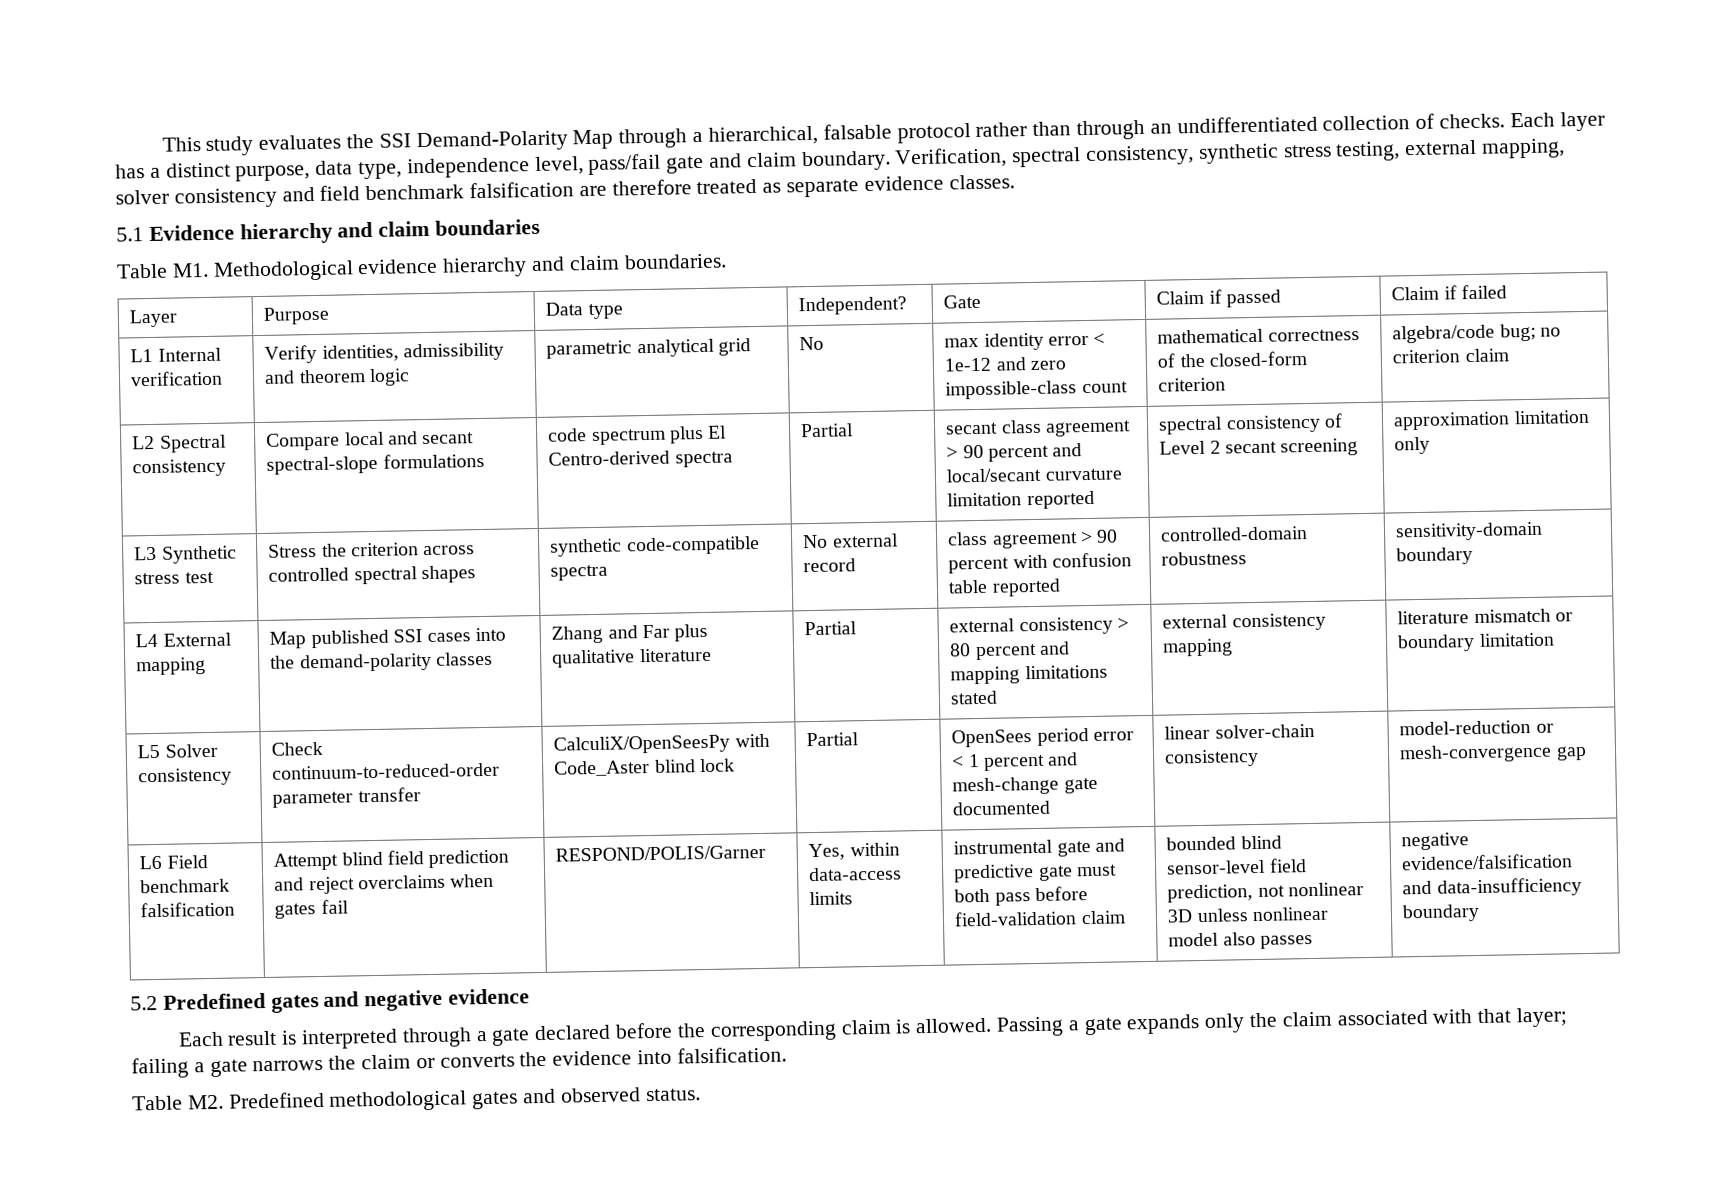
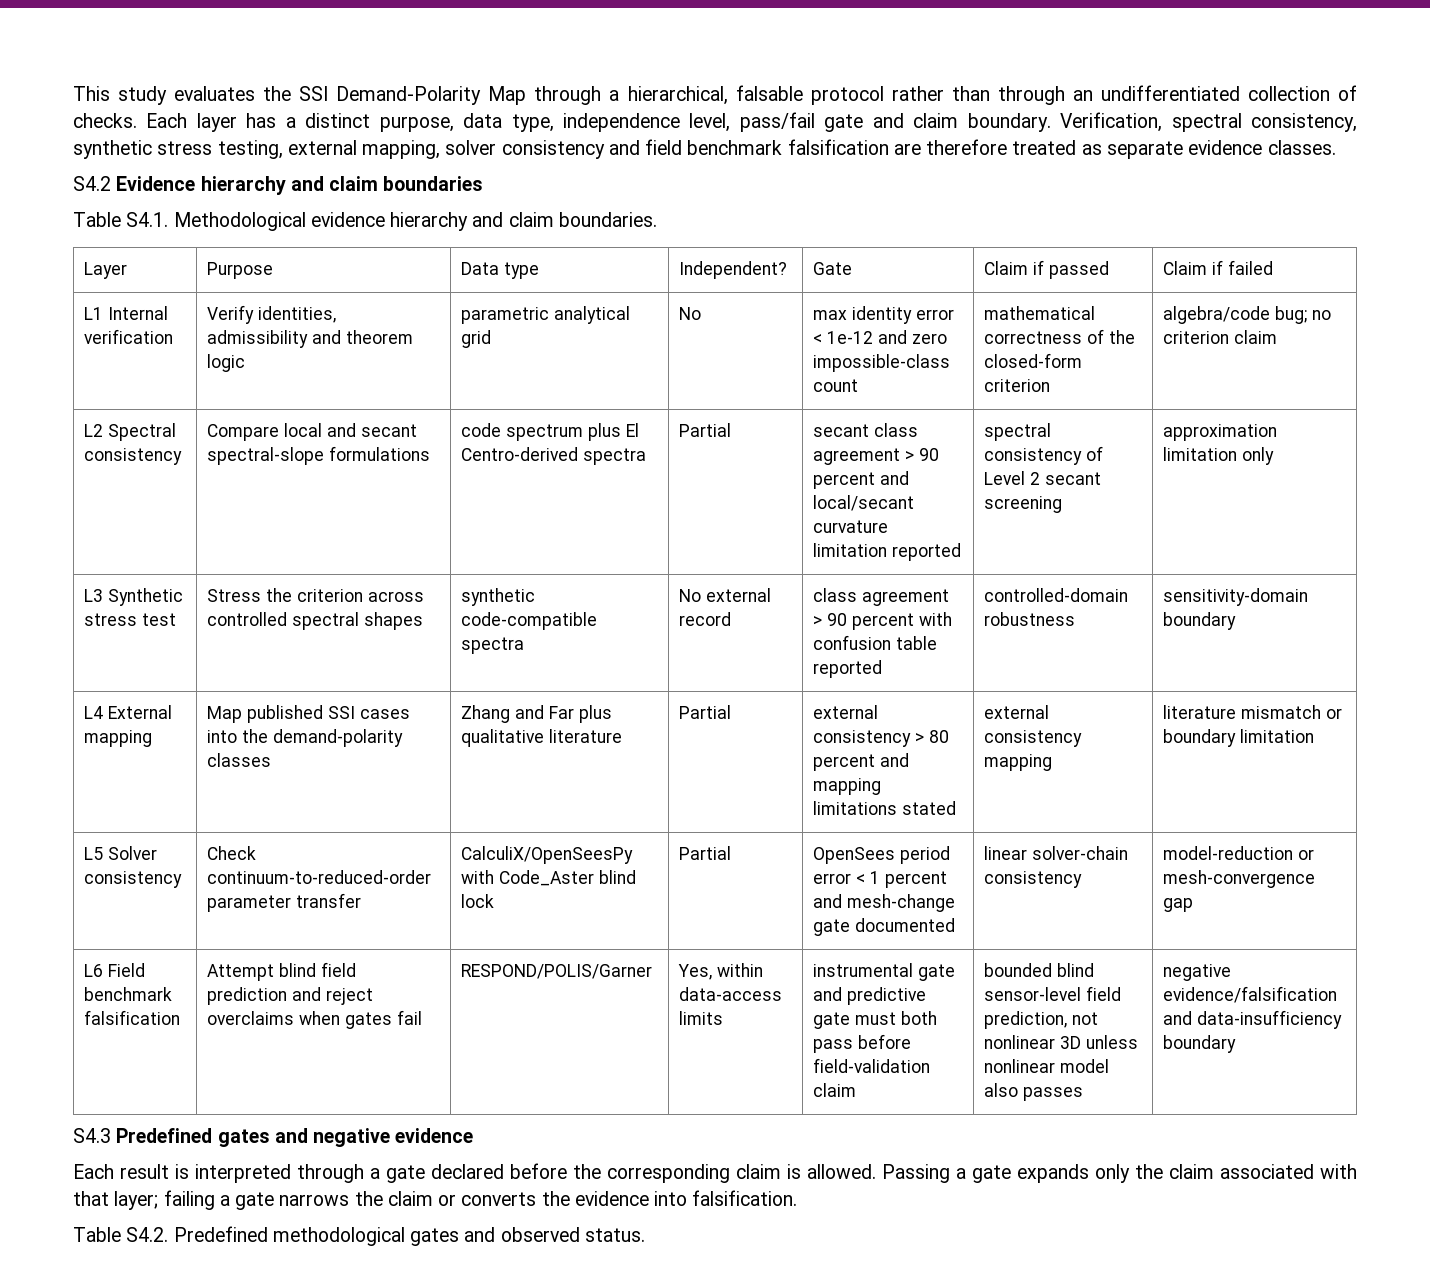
[116,227,144,242] 5.1 -> [73,176,111,191] S4.2
[171,262,209,278] M1. -> [126,212,169,227] S4.1.
[130,995,158,1011] 5.2 -> [73,1128,111,1143] S4.3
[187,1094,224,1110] M2. -> [126,1227,169,1242] S4.2.

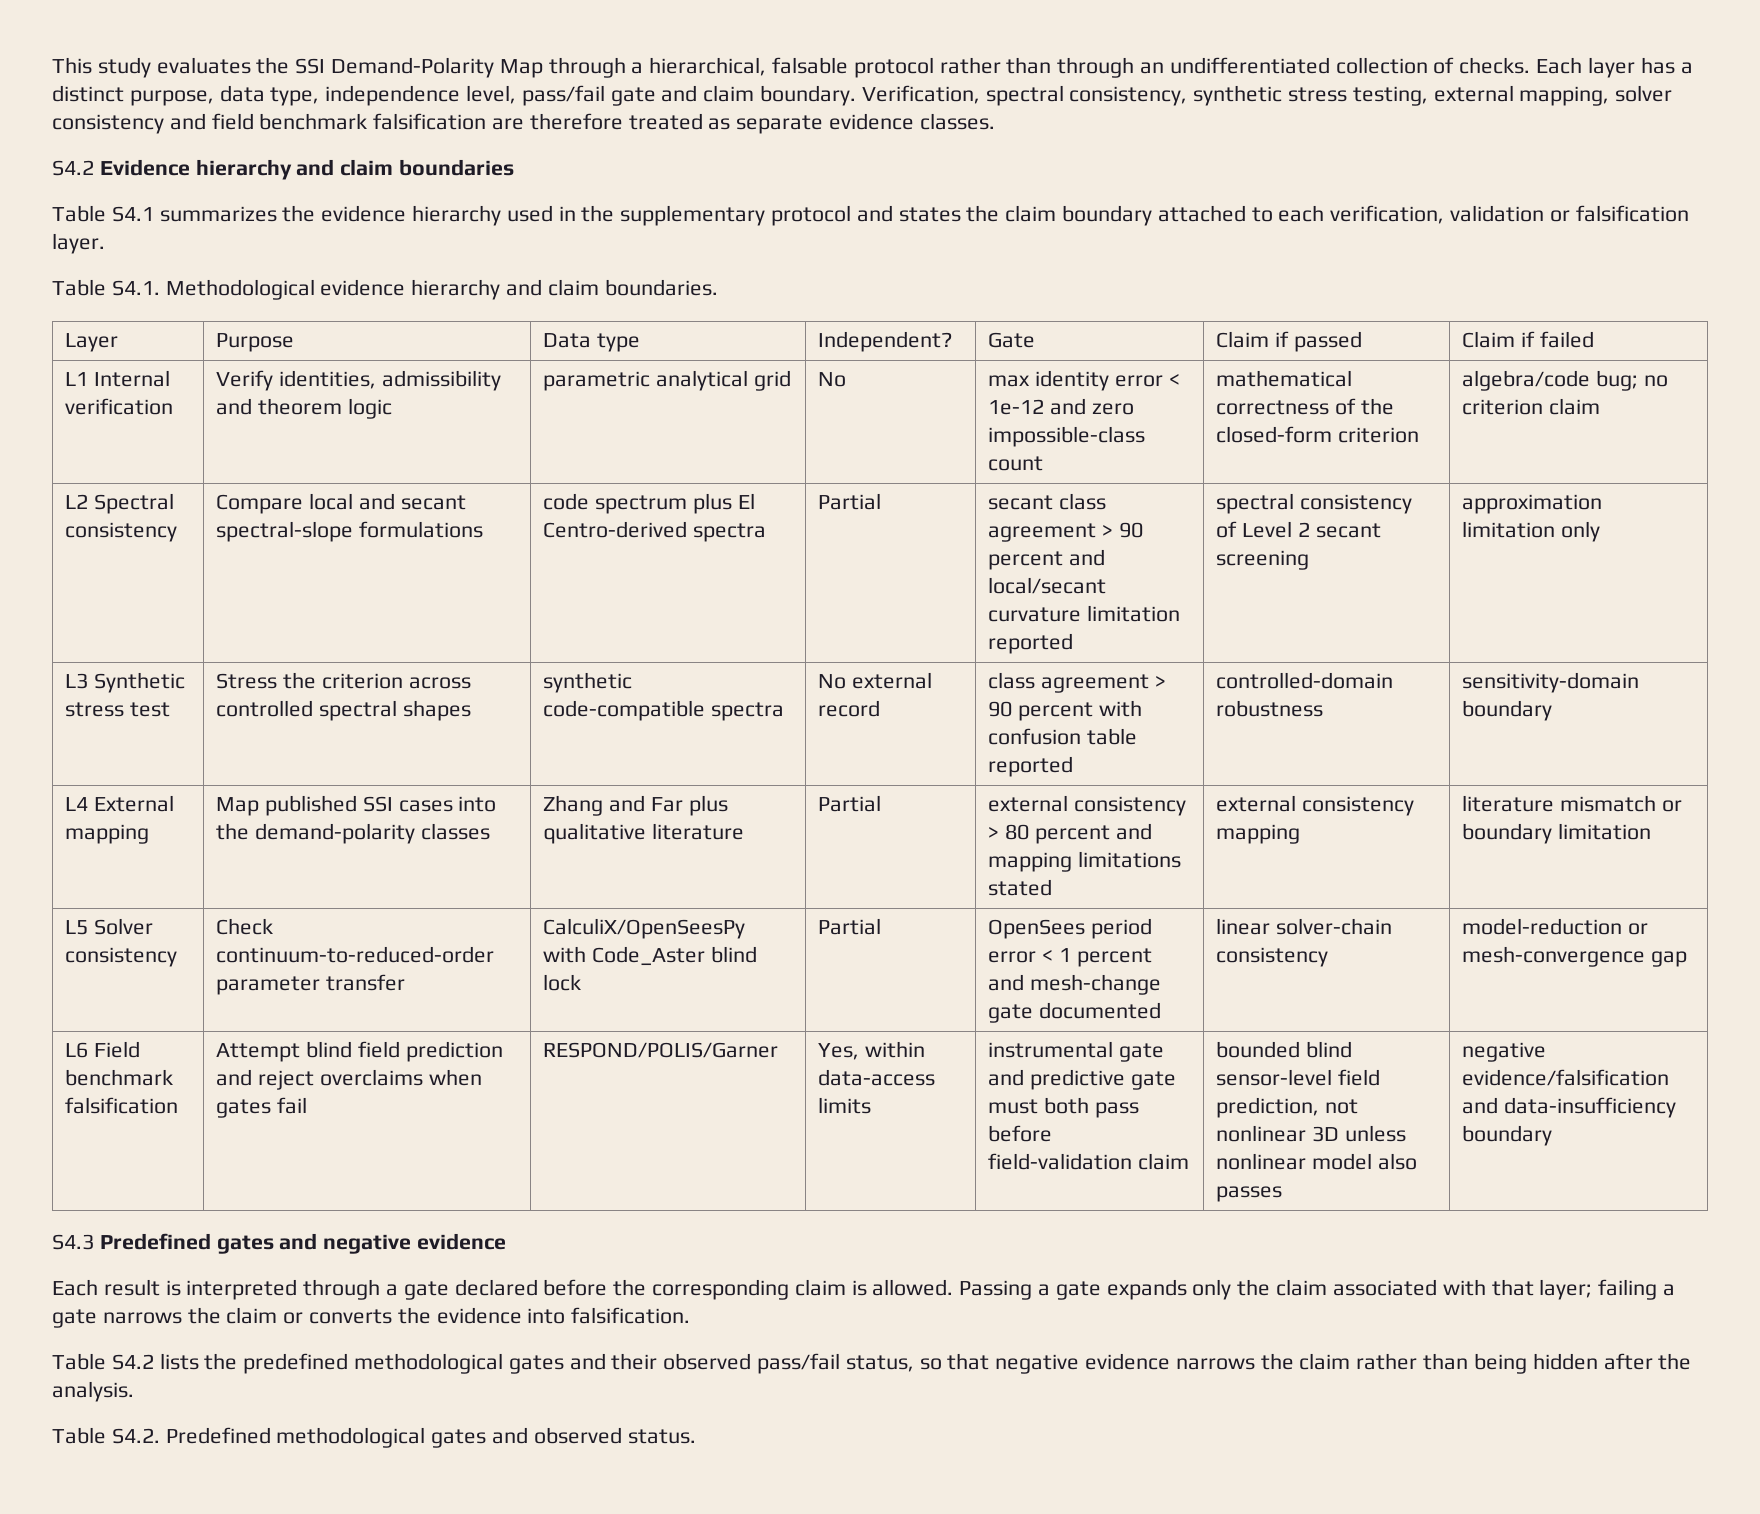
(484, 183) none -> [52,205,1689,226] [52,233,105,254] // Table S4.1 summarizes the evidence hierarchy used in the supplementary protocol and states the claim boundary attached to each verification, validation or falsification layer.
(798, 1198) none -> [52,1353,1692,1374] [52,1381,134,1402] // Table S4.2 lists the predefined methodological gates and their observed pass/fail status, so that negative evidence narrows the claim rather than being hidden after the analysis.

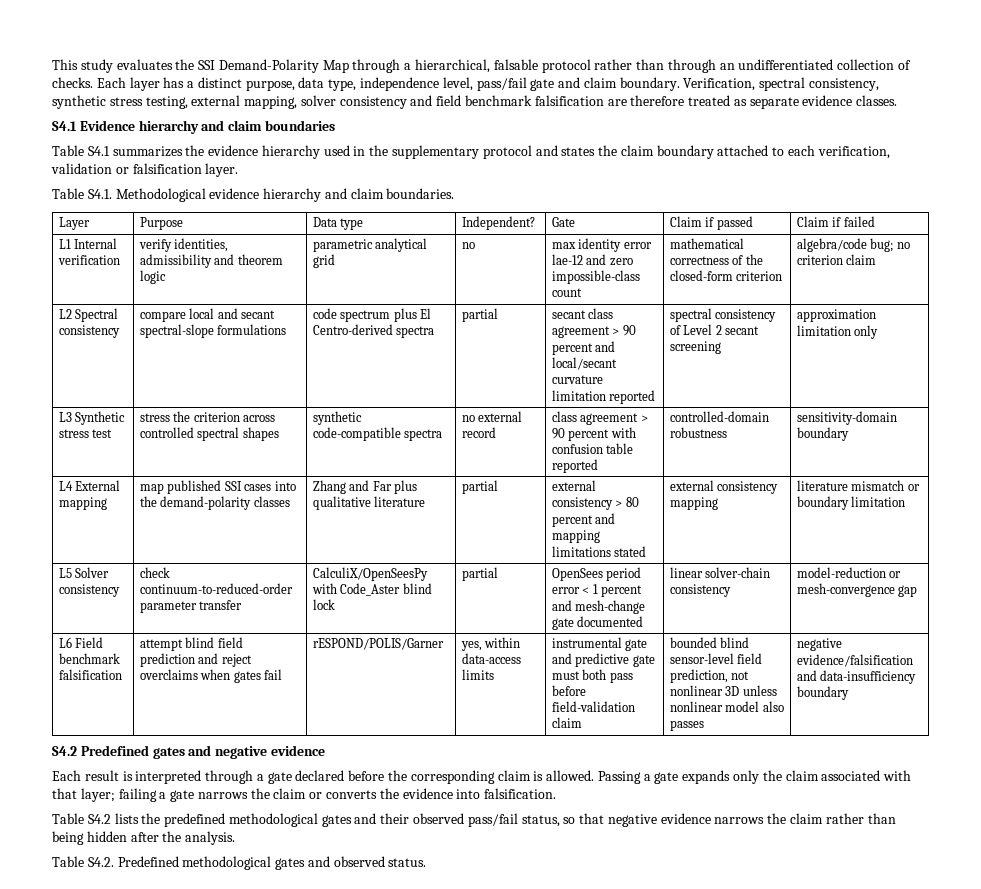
[52,160,94,176] S4.2 -> [52,121,77,131] S4.1
[216,370,274,391] Verify -> [138,239,172,252] verify
[818,372,847,387] No -> [461,242,475,249] no
[1168,373,1180,386] [988,399,1045,415] < 1e-12 -> [551,254,583,265] lae-12
[216,494,304,514] Compare -> [139,311,186,322] compare
[818,493,882,510] Partial -> [461,308,498,322] partial
[216,673,278,689] Stress -> [139,413,170,422] stress
[818,674,847,689] No -> [461,415,475,422] no
[216,797,260,816] Map -> [139,483,164,494] map
[818,795,882,812] Partial -> [461,480,498,494] partial
[216,918,274,935] Check -> [139,567,170,578] check
[818,918,882,935] Partial -> [461,567,498,581] partial
[216,1043,301,1062] Attempt -> [139,639,183,651] attempt
[543,1042,779,1058] [818,1043,860,1060] RESPOND/POLIS/Garner | Yes, -> [312,638,444,650] [460,641,482,651] rESPOND/POLIS/Garner | yes,
[52,1234,94,1250] S4.3 -> [52,746,77,756] S4.2

